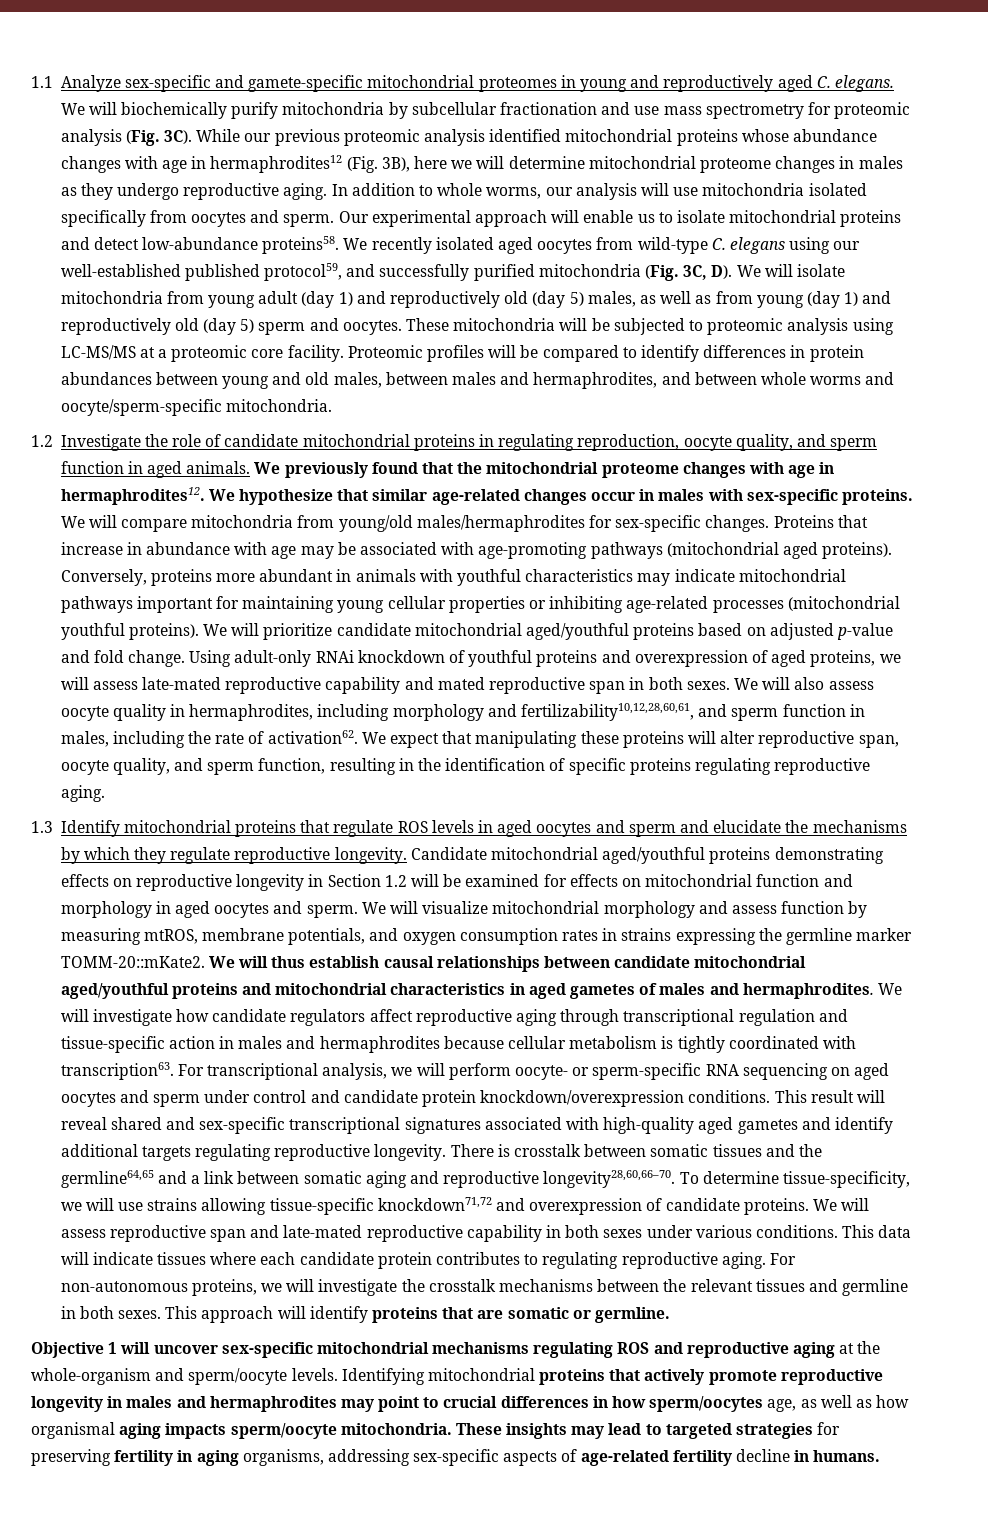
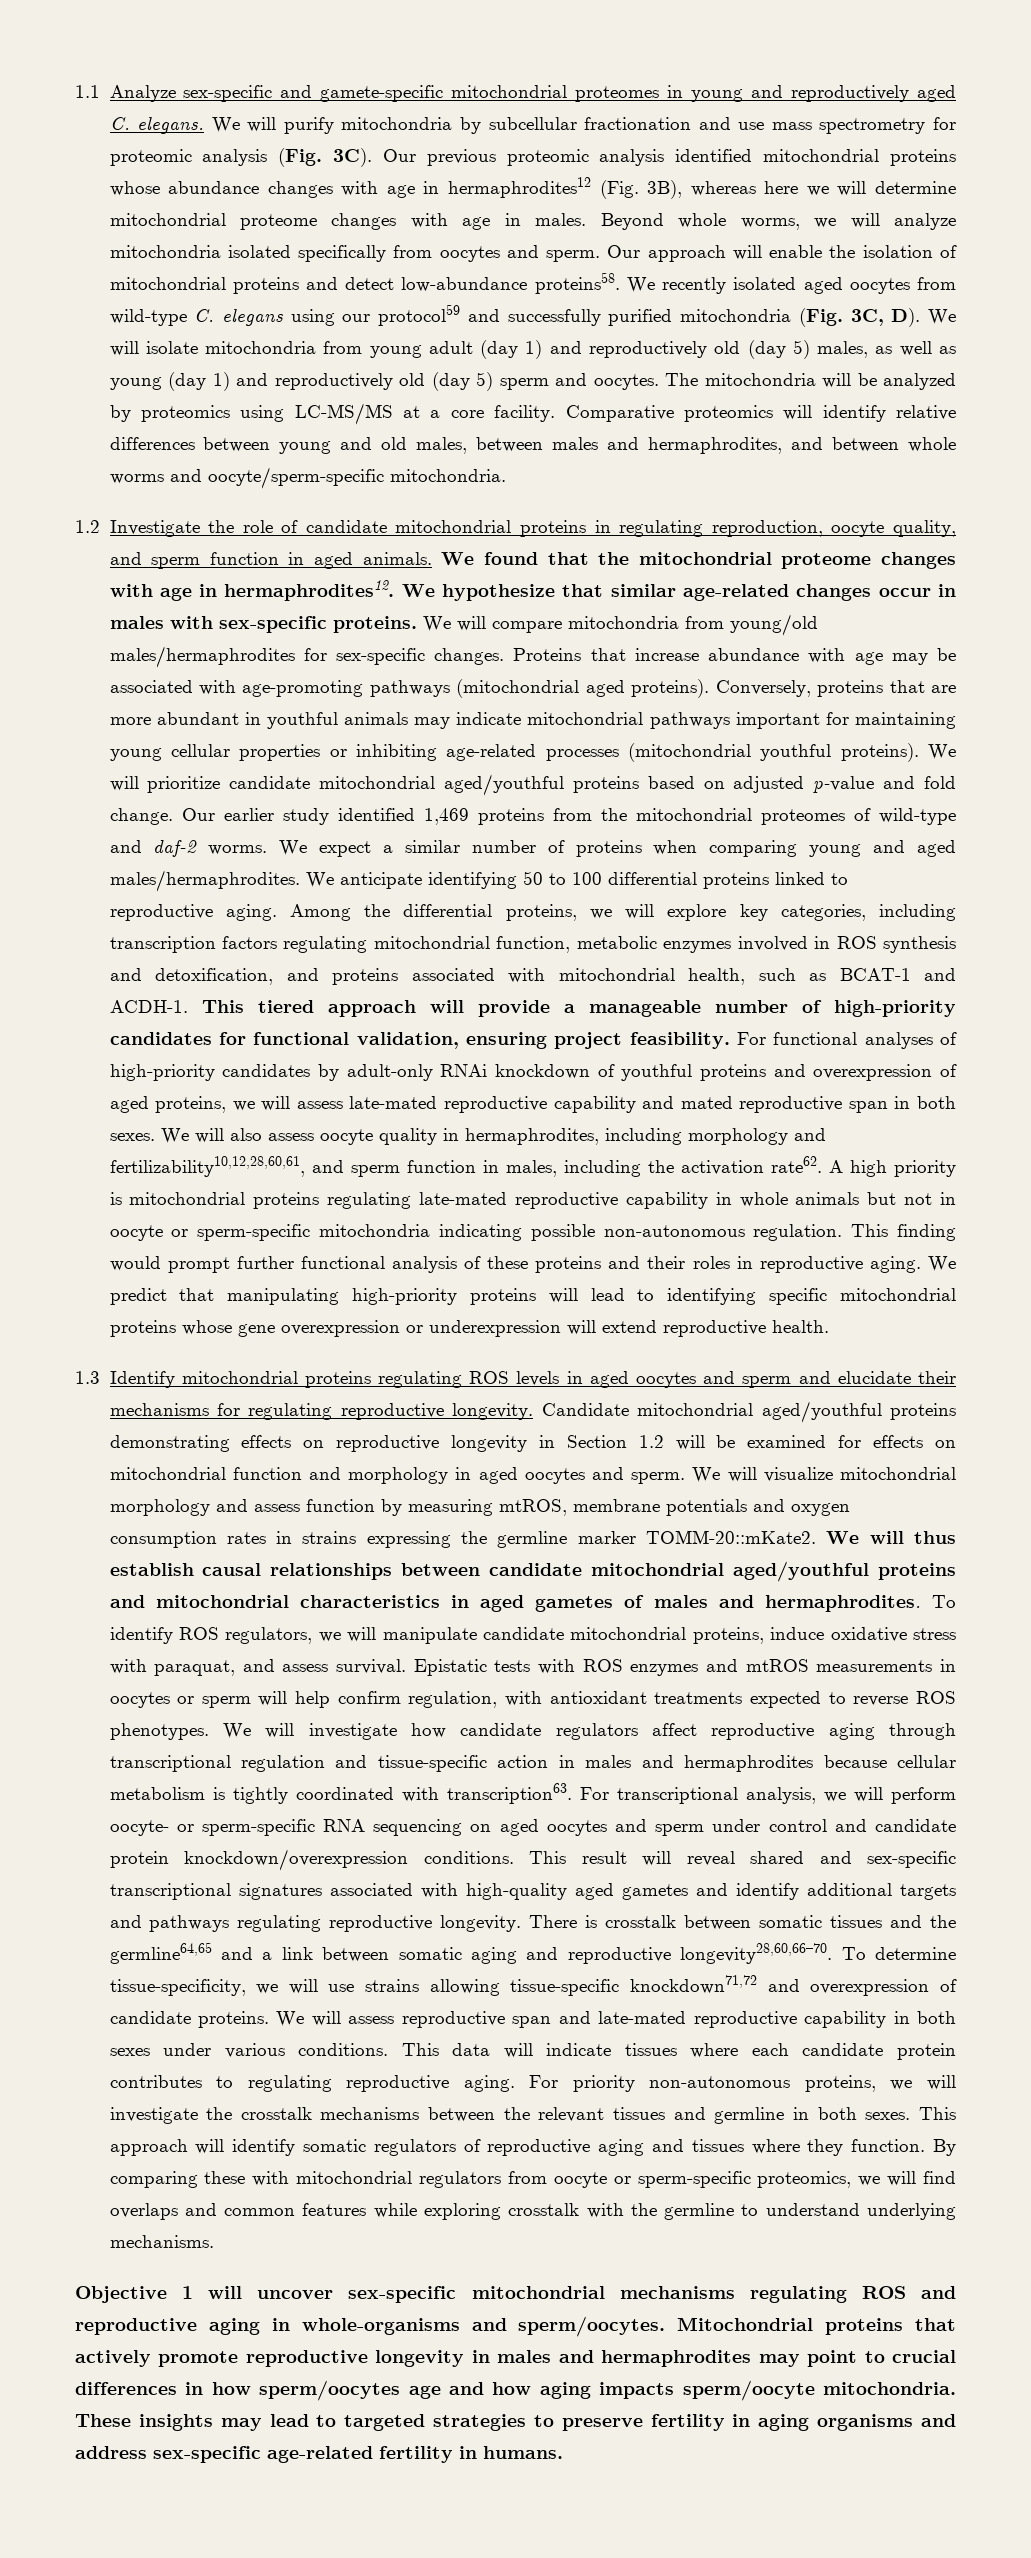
[121,102,228,119] biochemically -> (277, 124) none
[196,129,272,142] While our -> [382,149,416,162] Our
(410, 164) none -> [690,181,756,196] whereas
[839,156,903,169] [60,183,699,200] in males as they undergo reproductive aging. In addition to whole worms, our analysis will use -> [410,213,957,230] with age in males. Beyond whole worms, we will analyze
[371,210,471,227] experimental -> (641, 251) none
[637,210,725,223] us to isolate -> [829,245,957,258] the isolation of
[60,263,343,281] well-established published protocol59, -> [378,304,461,326] protocol59
[715,291,753,304] from -> (956, 350) none
[406,318,450,331] These -> [665,373,698,386] The
[613,318,849,335] subjected to proteomic analysis -> [883,373,956,390] [109,405,230,422] analyzed by proteomics
[171,345,248,362] proteomic -> (441, 414) none
[347,345,864,362] [60,372,152,385] Proteomic profiles will be compared to identify differences in protein abundances -> [565,405,956,422] [109,437,195,450] Comparative proteomics will identify relative differences
[284,462,368,478] previously -> (475, 558) none
[126,542,142,555] in -> (699, 654) none
(212, 577) none -> [889,680,957,693] that are
[355,569,634,586] animals with youthful characteristics -> [266,712,409,729] youthful animals
[189,650,232,667] Using -> [181,808,956,825] [109,840,956,857] [109,870,848,892] [109,904,957,921] [109,936,957,953] [109,968,956,985] [109,1000,956,1017] [109,1032,958,1049] [109,1064,339,1081] Our earlier study identified 1,469 proteins from the mitochondrial proteomes of wild-type and daf-2 worms. We expect a similar number of proteins when comparing young and aged males/hermaphrodites. We anticipate identifying 50 to 100 differential proteins linked to reproductive aging. Among the differential proteins, we will explore key categories, including transcription factors regulating mitochondrial function, metabolic enzymes involved in ROS synthesis and detoxification, and proteins associated with mitochondrial health, such as BCAT-1 and ACDH-1. This tiered approach will provide a manageable number of high-priority candidates for functional validation, ensuring project feasibility. For functional analyses of high-priority candidates by
[215,730,440,748] rate of activation62. We expect -> [680,1156,956,1177] [109,1192,956,1209] [109,1224,957,1241] [109,1256,957,1273] [109,1288,167,1305] activation rate62. A high priority is mitochondrial proteins regulating late-mated reproductive capability in whole animals but not in oocyte or sperm-specific mitochondria indicating possible non-autonomous regulation. This finding would prompt further functional analysis of these proteins and their roles in reproductive aging. We predict
[580,731,619,744] these -> [352,1288,458,1305] high-priority
[720,731,899,748] [60,758,871,775] [60,785,105,802] alter reproductive span, oocyte quality, and sperm function, resulting in the identification of specific proteins regulating reproductive aging. -> [590,1288,957,1305] [109,1320,829,1337] lead to identifying specific mitochondrial proteins whose gene overexpression or underexpression will extend reproductive health.
[300,820,394,837] that regulate -> [378,1371,463,1388] regulating
[785,820,907,833] [60,847,231,864] the mechanisms by which they regulate -> [918,1371,957,1384] [109,1403,333,1420] their mechanisms for regulating
[288,928,366,945] potentials, -> [665,1499,747,1516] potentials
(874, 991) none -> [931,1595,956,1608] [109,1627,956,1644] [109,1659,957,1676] [109,1691,957,1708] [109,1723,209,1740] To identify ROS regulators, we will manipulate candidate mitochondrial proteins, induce oxidative stress with paraquat, and assess survival. Epistatic tests with ROS enzymes and mtROS measurements in oocytes or sperm will help confirm regulation, with antioxidant treatments expected to reverse ROS phenotypes.
(191, 1153) none -> [109,1915,230,1932] and pathways
(796, 1259) none -> [572,2075,635,2092] priority
[372,1307,670,1323] proteins that are somatic or germline. -> [302,2139,956,2156] [109,2171,956,2188] [109,2203,956,2220] [109,2235,214,2248] somatic regulators of reproductive aging and tissues where they function. By comparing these with mitochondrial regulators from oocyte or sperm-specific proteomics, we will find overlaps and common features while exploring crosstalk with the germline to understand underlying mechanisms.
[839,1341,881,1354] [31,1368,535,1385] at the whole-organism and sperm/oocyte levels. Identifying mitochondrial -> [271,2316,814,2337] in whole-organisms and sperm/oocytes. Mitochondrial
[767,1395,910,1412] [31,1422,115,1439] age, as well as how organismal -> [408,2382,532,2399] age and how
[817,1422,841,1435] [31,1449,111,1466] for preserving -> [533,2415,643,2431] to preserve
[242,1449,578,1466] organisms, addressing sex-specific aspects of -> [817,2414,956,2431] [75,2446,261,2463] organisms and address sex-specific
[736,1449,791,1462] decline -> (453, 2454) none

